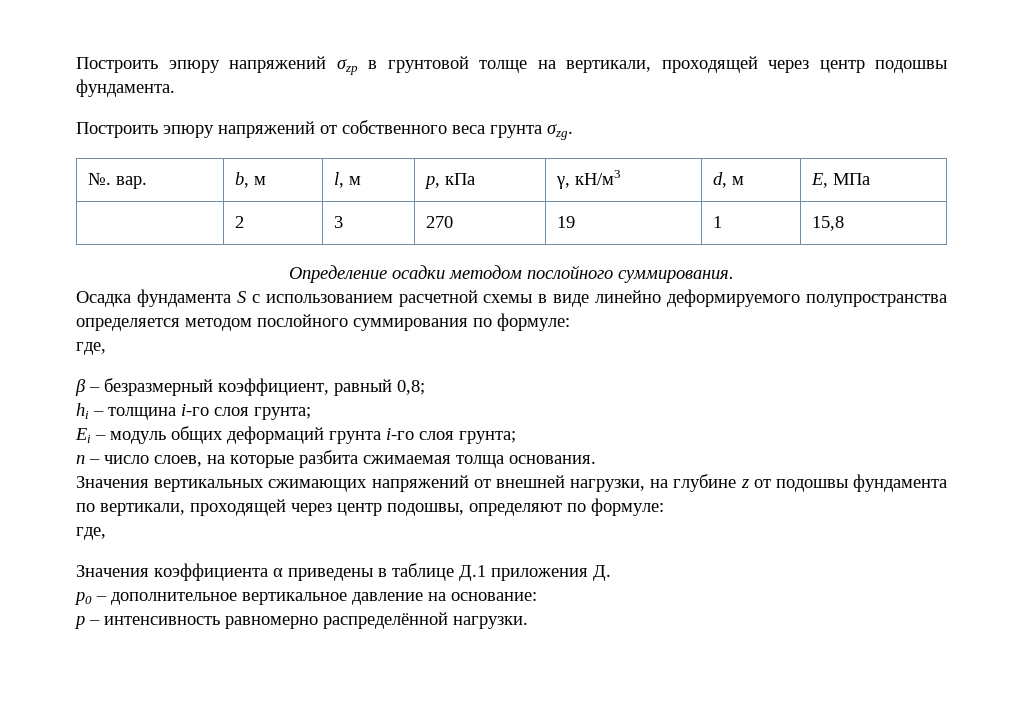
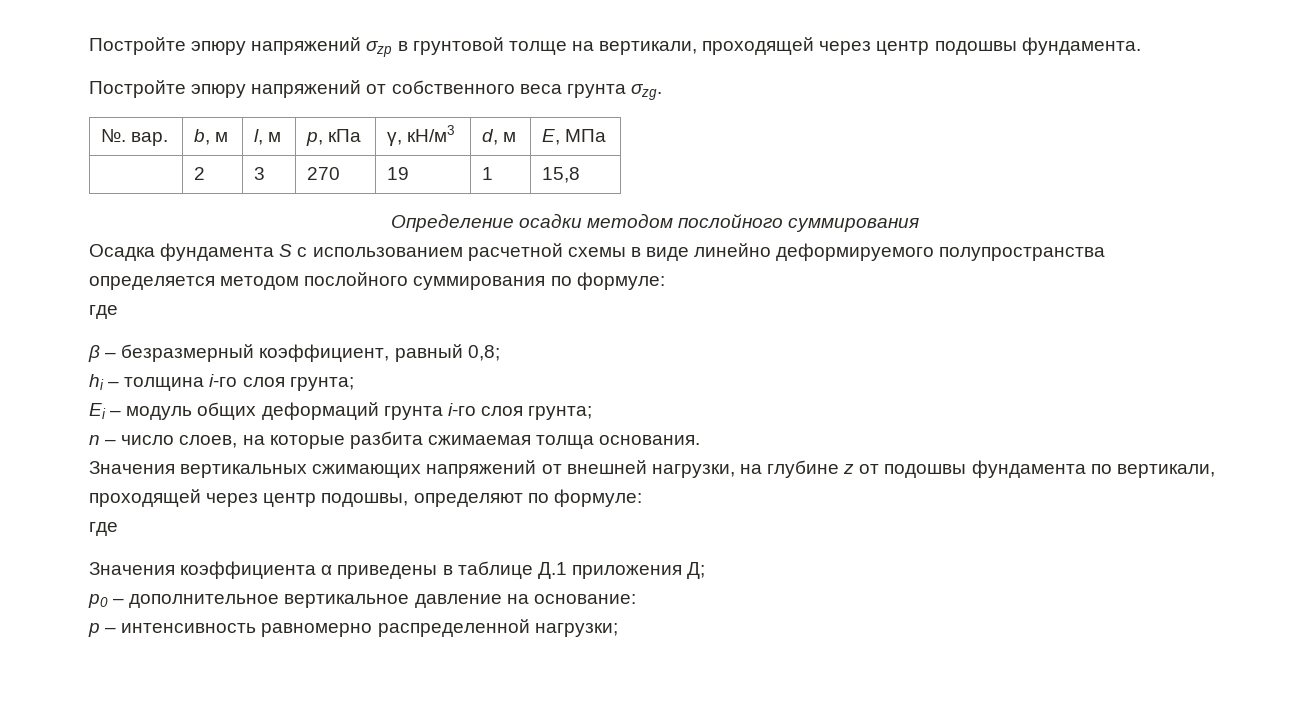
[76,57,158,73] Построить -> [89,37,186,55] Постройте
[76,122,158,138] Построить -> [89,80,186,98] Постройте
[618,270,734,283] суммирования. -> [788,218,920,232] суммирования
[76,342,106,355] где, -> [89,305,118,319] где
[76,527,106,540] где, -> [89,522,118,536] где
[593,565,611,581] Д. -> [687,562,706,579] Д;
[323,612,528,629] распределённой нагрузки. -> [377,619,618,637] распределенной нагрузки;

